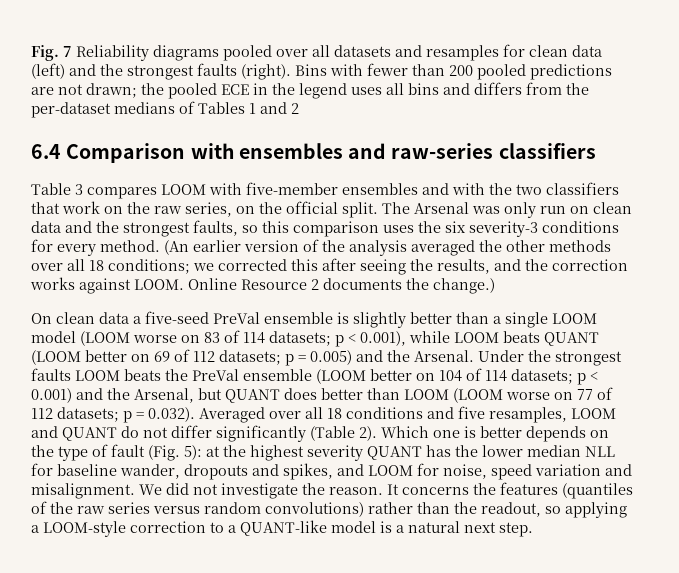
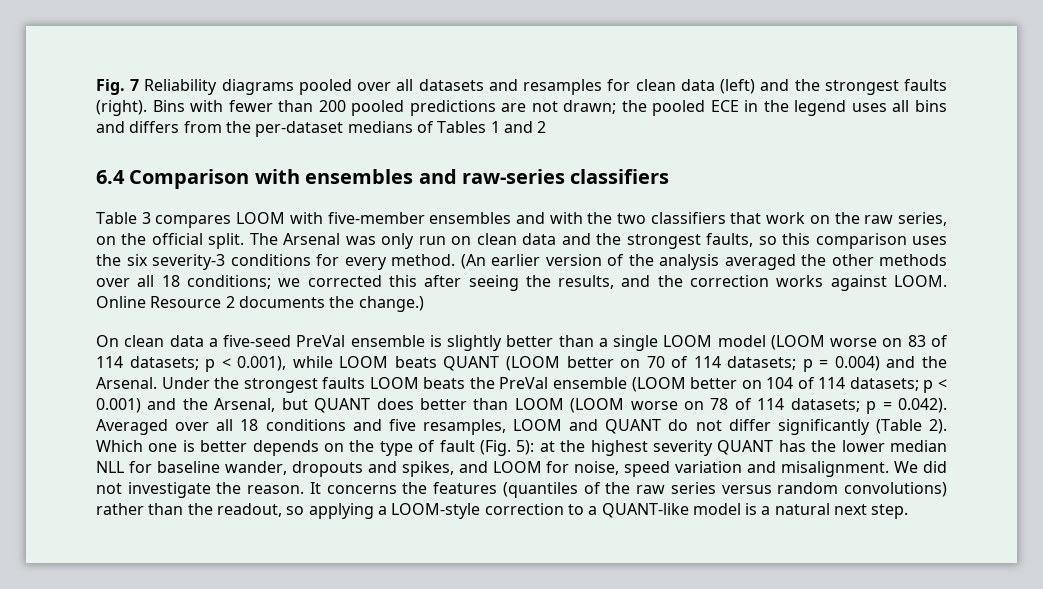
[154,349,352,366] 69 of 112 datasets; p = 0.005) -> [646,356,880,372] 70 of 114 datasets; p = 0.004)
[577,387,613,400] [31,407,195,423] 77 of 112 datasets; p = 0.032). -> [710,398,948,414] 78 of 114 datasets; p = 0.042).

